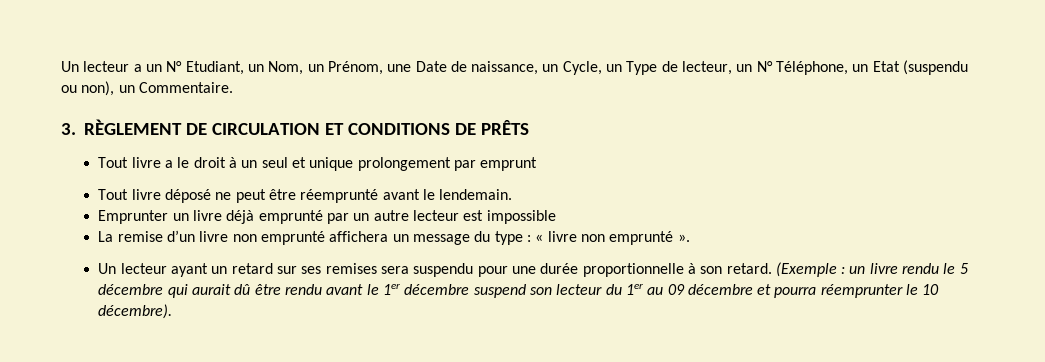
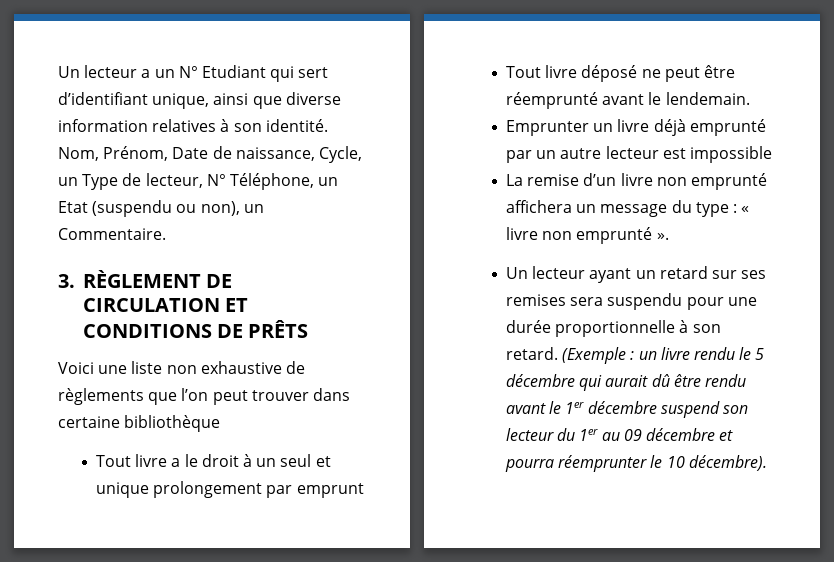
[185,61,412,75] Etudiant, un Nom, un Prénom, une -> [201,65,329,82] [58,92,341,109] [58,119,328,132] [58,146,169,161] Etudiant qui sert d’identifiant unique, ainsi que diverse information relatives à son identité. Nom, Prénom,
[542,64,559,72] un -> (315, 154) none
[736,64,753,72] un -> (203, 180) none
(529, 127) none -> [58,361,305,374] [58,388,350,405] [58,415,221,432] // Voici une liste non exhaustive de règlements que l’on peut trouver dans certaine bibliothèque

